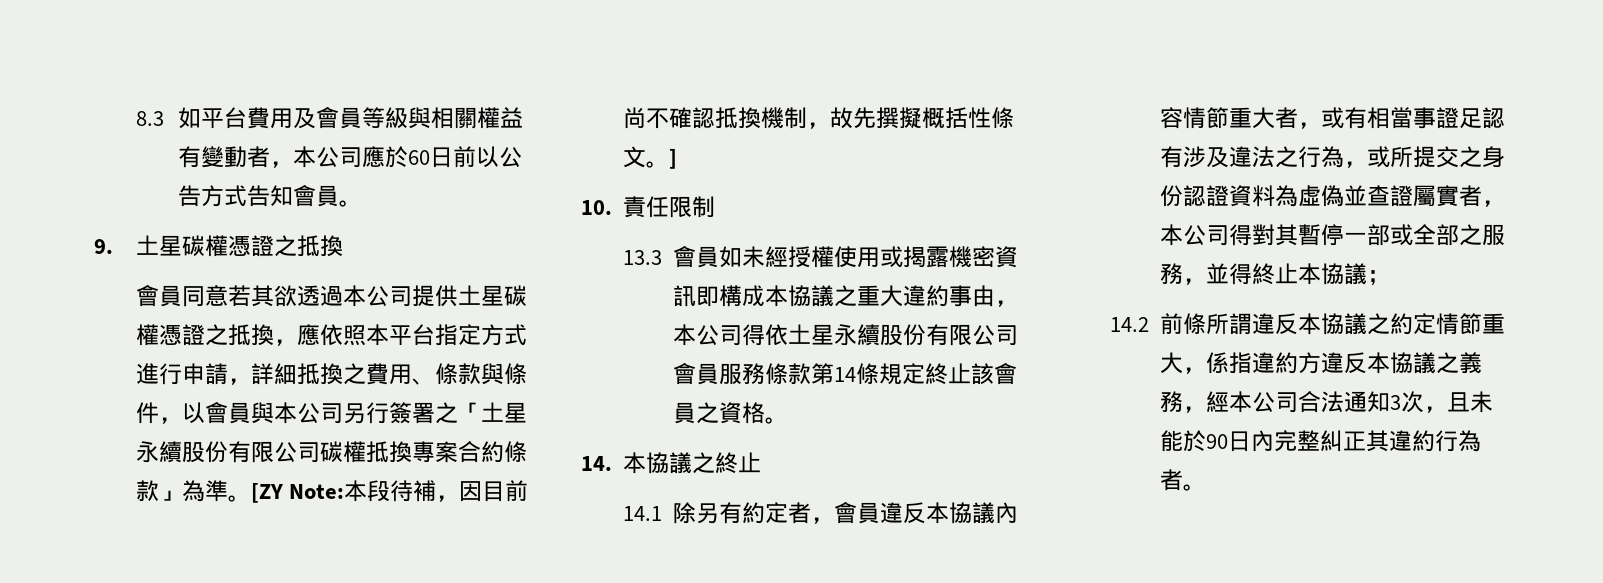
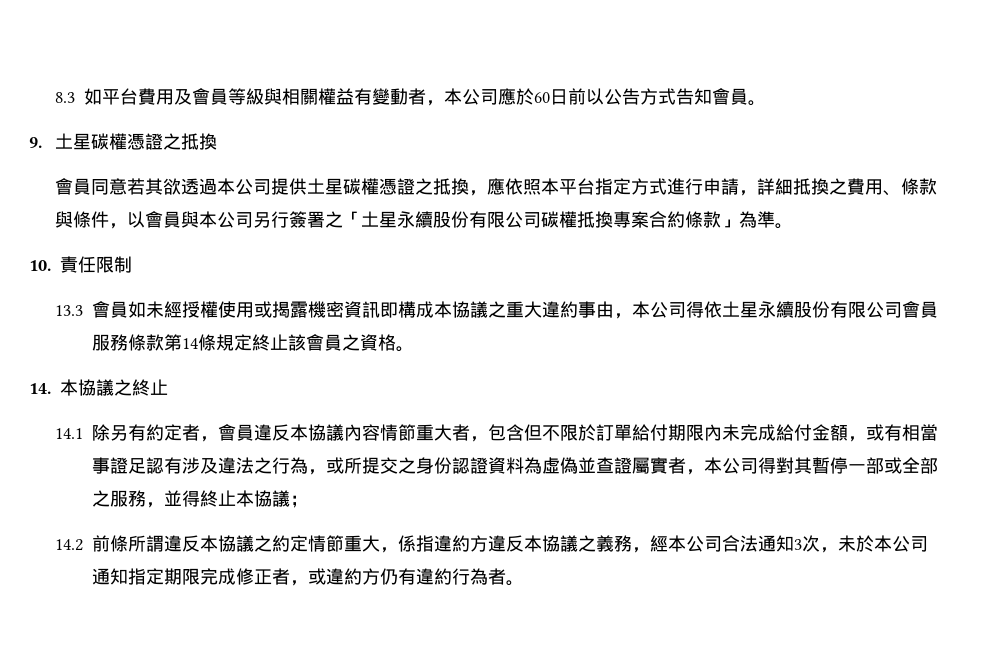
[251,480,529,503] [623,107,1015,129] [623,146,678,169] [ZY Note:本段待補，因目前尚不確認抵換機制，故先撰擬概括性條文。] -> (793, 226) none
(1322, 125) none -> [487,424,866,442] 包含但不限於訂單給付期限內未完成給付金額，
[1447,391,1494,413] [1160,430,1390,452] 且未能於90日內完整糾正其 -> [837,535,928,552] [91,568,416,586] 未於本公司通知指定期限完成修正者，或違約方仍有

